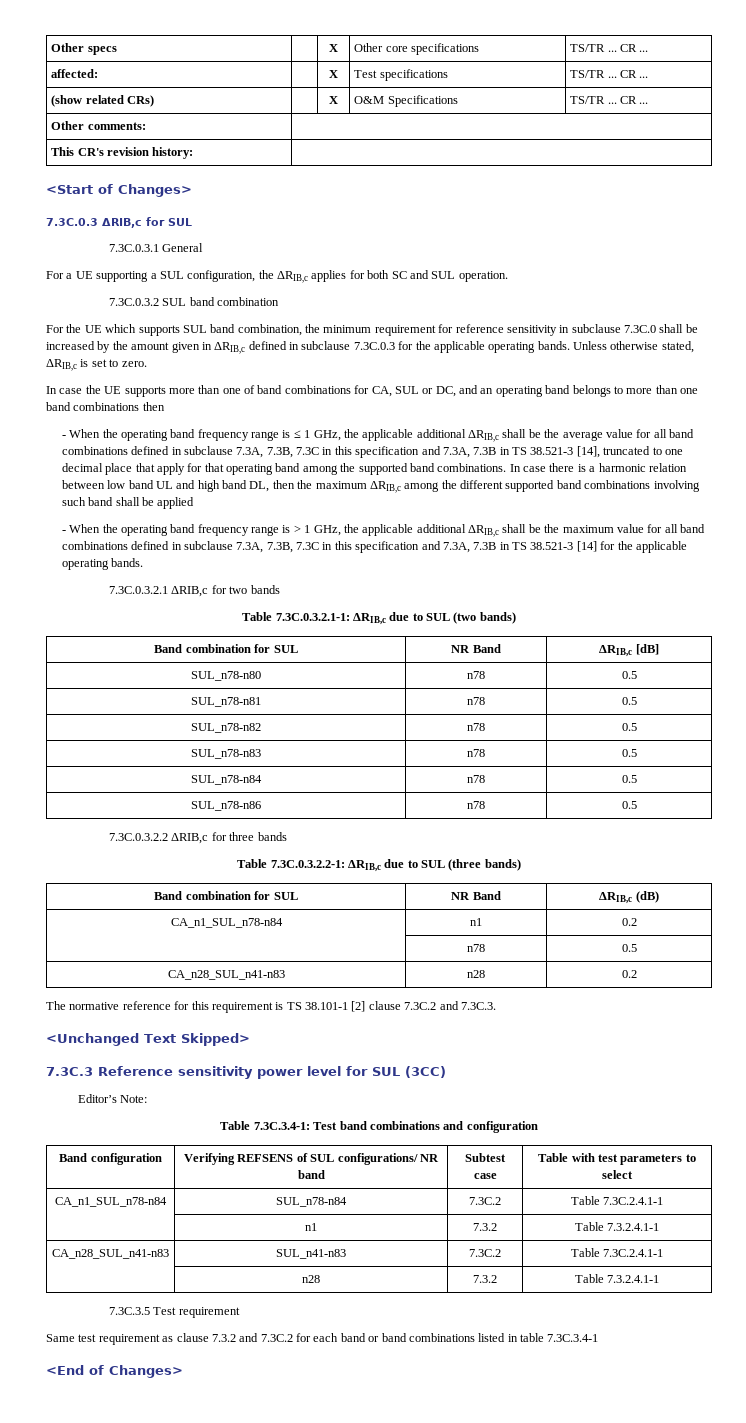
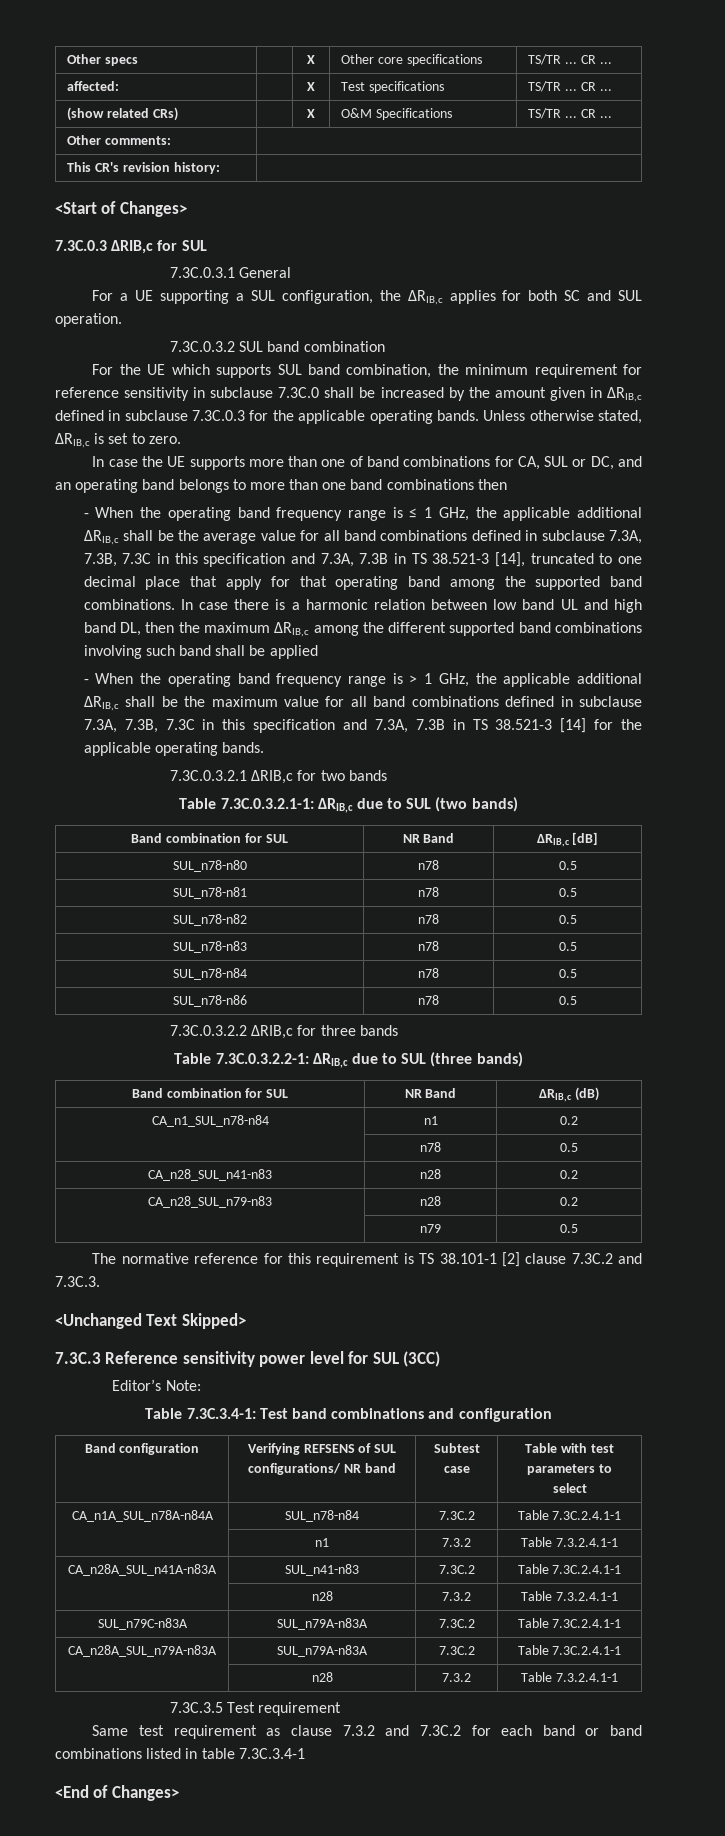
(637, 974) none -> [148,1196,272,1208] [420,1196,441,1206] [560,1197,578,1206] [420,1224,441,1233] [560,1224,578,1233] // CA_n28_SUL_n79-n83 | n28 | 0.2 // | n79 | 0.5
[55,1197,167,1207] CA_n1_SUL_n78-n84 -> [71,1510,214,1522] CA_n1A_SUL_n78A-n84A
[52,1249,169,1259] CA_n28_SUL_n41-n83 -> [68,1564,217,1576] CA_n28A_SUL_n41A-n83A
(660, 1279) none -> [97,1618,188,1630] [277,1618,368,1630] [438,1619,475,1628] [517,1618,622,1628] [68,1645,217,1657] [277,1645,368,1657] [438,1646,475,1655] [517,1645,622,1655] [311,1672,333,1682] [442,1673,471,1682] [521,1672,618,1682] // SUL_n79C-n83A | SUL_n79A-n83A | 7.3C.2 | Table 7.3C.2.4.1-1 // CA_n28A_SUL_n79A-n83A | SUL_n79A-n83A | 7.3C.2 | Table 7.3C.2.4.1-1 // | n28 | 7.3.2 | Table 7.3.2.4.1-1

